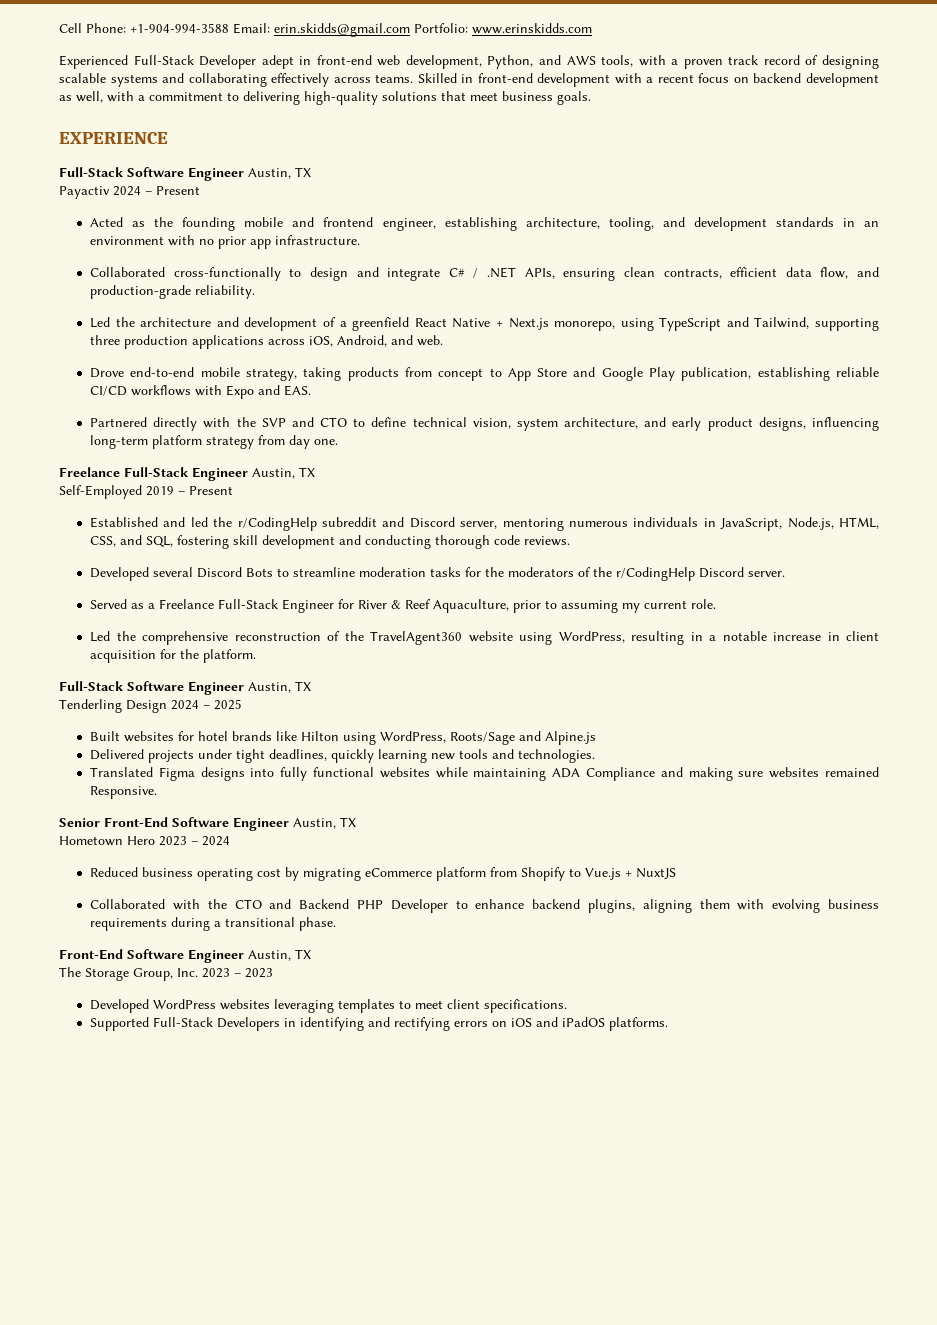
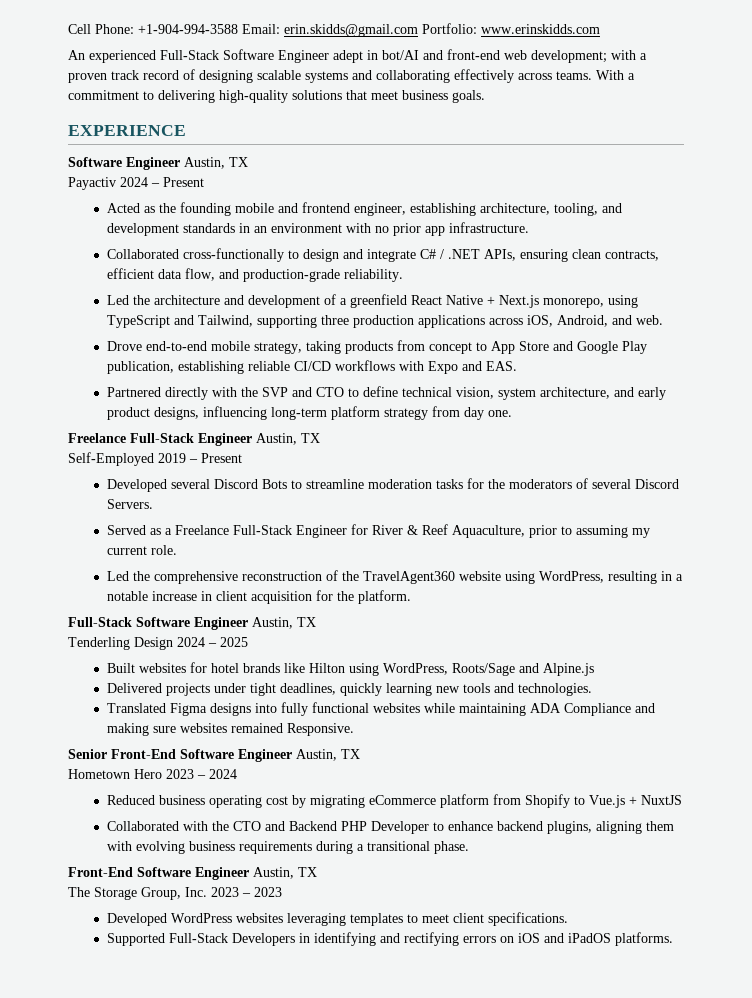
[59,55,634,69] Experienced Full-Stack Developer adept in front-end web development, Python, and AWS tools, -> [68,49,607,63] An experienced Full-Stack Software Engineer adept in bot/AI and front-end web development;
[417,73,879,87] [59,91,134,103] Skilled in front-end development with a recent focus on backend development as well, with -> [596,70,624,80] With
[59,167,124,177] Full-Stack -> (186, 130) none
[90,517,880,531] [90,535,571,549] // Established and led the r/CodingHelp subreddit and Discord server, mentoring numerous individuals in JavaScript, Node.js, HTML, CSS, and SQL, fostering skill development and conducting thorough code reviews. -> (242, 458) none
[593,567,786,581] the r/CodingHelp Discord server. -> [591,479,679,489] [106,499,153,509] several Discord Servers.

